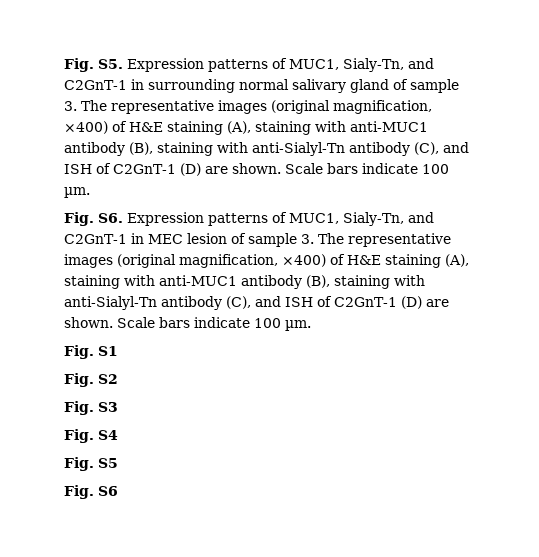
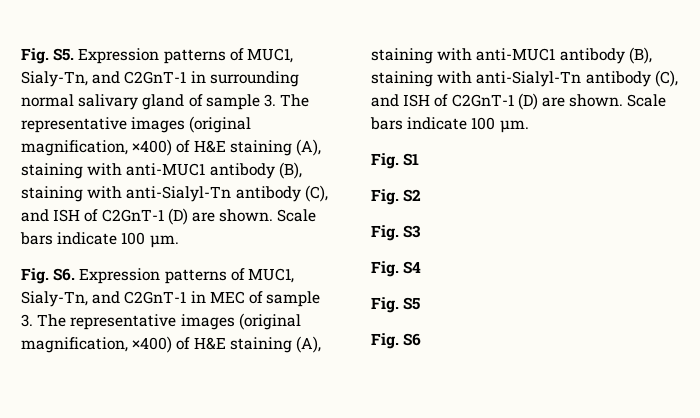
[186,233,227,244] lesion -> (245, 297) none

